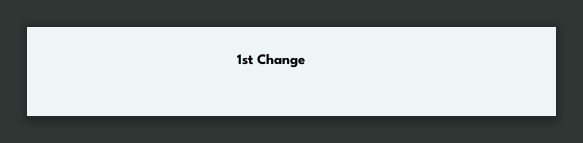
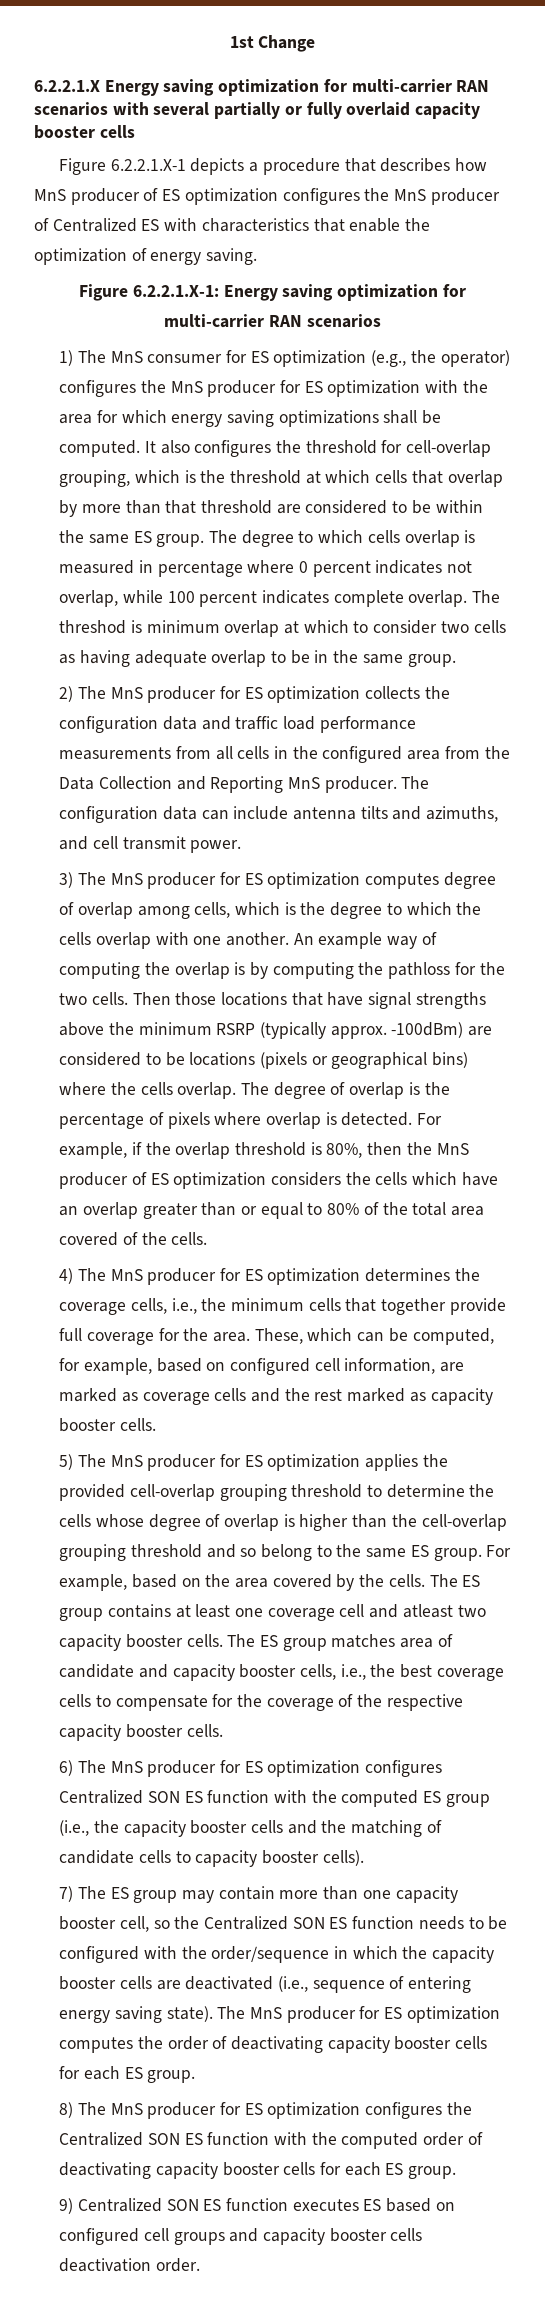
(305, 61) none -> [34,79,490,96] [34,102,481,119] [34,125,135,139] [58,158,488,175] [34,188,500,205] [34,218,431,232] [34,248,258,265] [79,284,466,301] [164,314,381,328] [59,350,510,367] [59,380,488,397] [59,410,442,427] [59,440,492,457] [59,470,503,487] [59,500,483,517] [59,530,476,547] [59,560,473,577] [59,590,501,607] [59,620,506,637] [59,650,456,667] [59,686,450,703] [59,716,416,733] [59,746,510,763] [59,776,430,793] [59,806,499,823] [59,836,242,853] [59,872,496,889] [59,902,482,919] [59,932,437,949] [59,962,505,979] [59,992,486,1009] [59,1022,493,1039] [59,1052,469,1069] [59,1082,450,1099] [59,1112,443,1129] [59,1142,469,1159] [59,1172,498,1189] [59,1202,485,1219] [59,1232,208,1246] [59,1268,480,1285] [59,1298,506,1315] [59,1328,494,1345] [59,1358,465,1375] [59,1388,493,1405] [59,1418,156,1432] [59,1454,448,1471] [59,1484,495,1501] [59,1514,507,1531] [59,1544,512,1561] [59,1574,481,1591] [59,1604,486,1621] [59,1634,453,1651] [59,1664,504,1681] [59,1694,463,1711] [59,1724,223,1741] [59,1760,443,1777] [59,1790,490,1807] [59,1820,442,1837] [59,1850,364,1867] [59,1886,458,1903] [59,1916,508,1932] [59,1946,495,1963] [59,1976,472,1993] [59,2006,500,2023] [59,2036,488,2053] [59,2066,196,2083] [59,2102,472,2119] [59,2132,483,2149] [59,2162,457,2179] [59,2198,455,2214] [59,2228,423,2245] [59,2258,200,2272] // 6.2.2.1.X Energy saving optimization for multi-carrier RAN scenarios with several partially or fully overlaid capacity booster cells // Figure 6.2.2.1.X-1 depicts a procedure that describes how MnS producer of ES optimization configures the MnS producer of Centralized ES with characteristics that enable the optimization of energy saving. // Figure 6.2.2.1.X-1: Energy saving optimization for multi-carrier RAN scenarios // 1) The MnS consumer for ES optimization (e.g., the operator) configures the MnS producer for ES optimization with the area for which energy saving optimizations shall be computed. It also configures the threshold for cell-overlap grouping, which is the threshold at which cells that overlap by more than that threshold are considered to be within the same ES group. The degree to which cells overlap is measured in percentage where 0 percent indicates not overlap, while 100 percent indicates complete overlap. The threshod is minimum overlap at which to consider two cells as having adequate overlap to be in the same group. // 2) The MnS producer for ES optimization collects the configuration data and traffic load performance measurements from all cells in the configured area from the Data Collection and Reporting MnS producer. The configuration data can include antenna tilts and azimuths, and cell transmit power. // 3) The MnS producer for ES optimization computes degree of overlap among cells, which is the degree to which the cells overlap with one another. An example way of computing the overlap is by computing the pathloss for the two cells. Then those locations that have signal strengths above the minimum RSRP (typically approx. -100dBm) are considered to be locations (pixels or geographical bins) where the cells overlap. The degree of overlap is the percentage of pixels where overlap is detected. For example, if the overlap threshold is 80%, then the MnS producer of ES optimization considers the cells which have an overlap greater than or equal to 80% of the total area covered of the cells. // 4) The MnS producer for ES optimization determines the coverage cells, i.e., the minimum cells that together provide full coverage for the area. These, which can be computed, for example, based on configured cell information, are marked as coverage cells and the rest marked as capacity booster cells. // 5) The MnS producer for ES optimization applies the provided cell-overlap grouping threshold to determine the cells whose degree of overlap is higher than the cell-overlap grouping threshold and so belong to the same ES group. For example, based on the area covered by the cells. The ES group contains at least one coverage cell and atleast two capacity booster cells. The ES group matches area of candidate and capacity booster cells, i.e., the best coverage cells to compensate for the coverage of the respective capacity booster cells. // 6) The MnS producer for ES optimization configures Centralized SON ES function with the computed ES group (i.e., the capacity booster cells and the matching of candidate cells to capacity booster cells). // 7) The ES group may contain more than one capacity booster cell, so the Centralized SON ES function needs to be configured with the order/sequence in which the capacity booster cells are deactivated (i.e., sequence of entering energy saving state). The MnS producer for ES optimization computes the order of deactivating capacity booster cells for each ES group. // 8) The MnS producer for ES optimization configures the Centralized SON ES function with the computed order of deactivating capacity booster cells for each ES group. // 9) Centralized SON ES function executes ES based on configured cell groups and capacity booster cells deactivation order.

